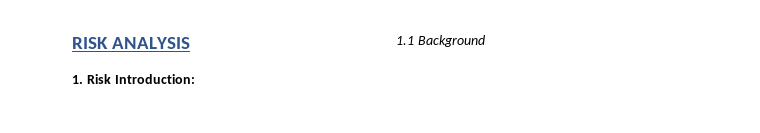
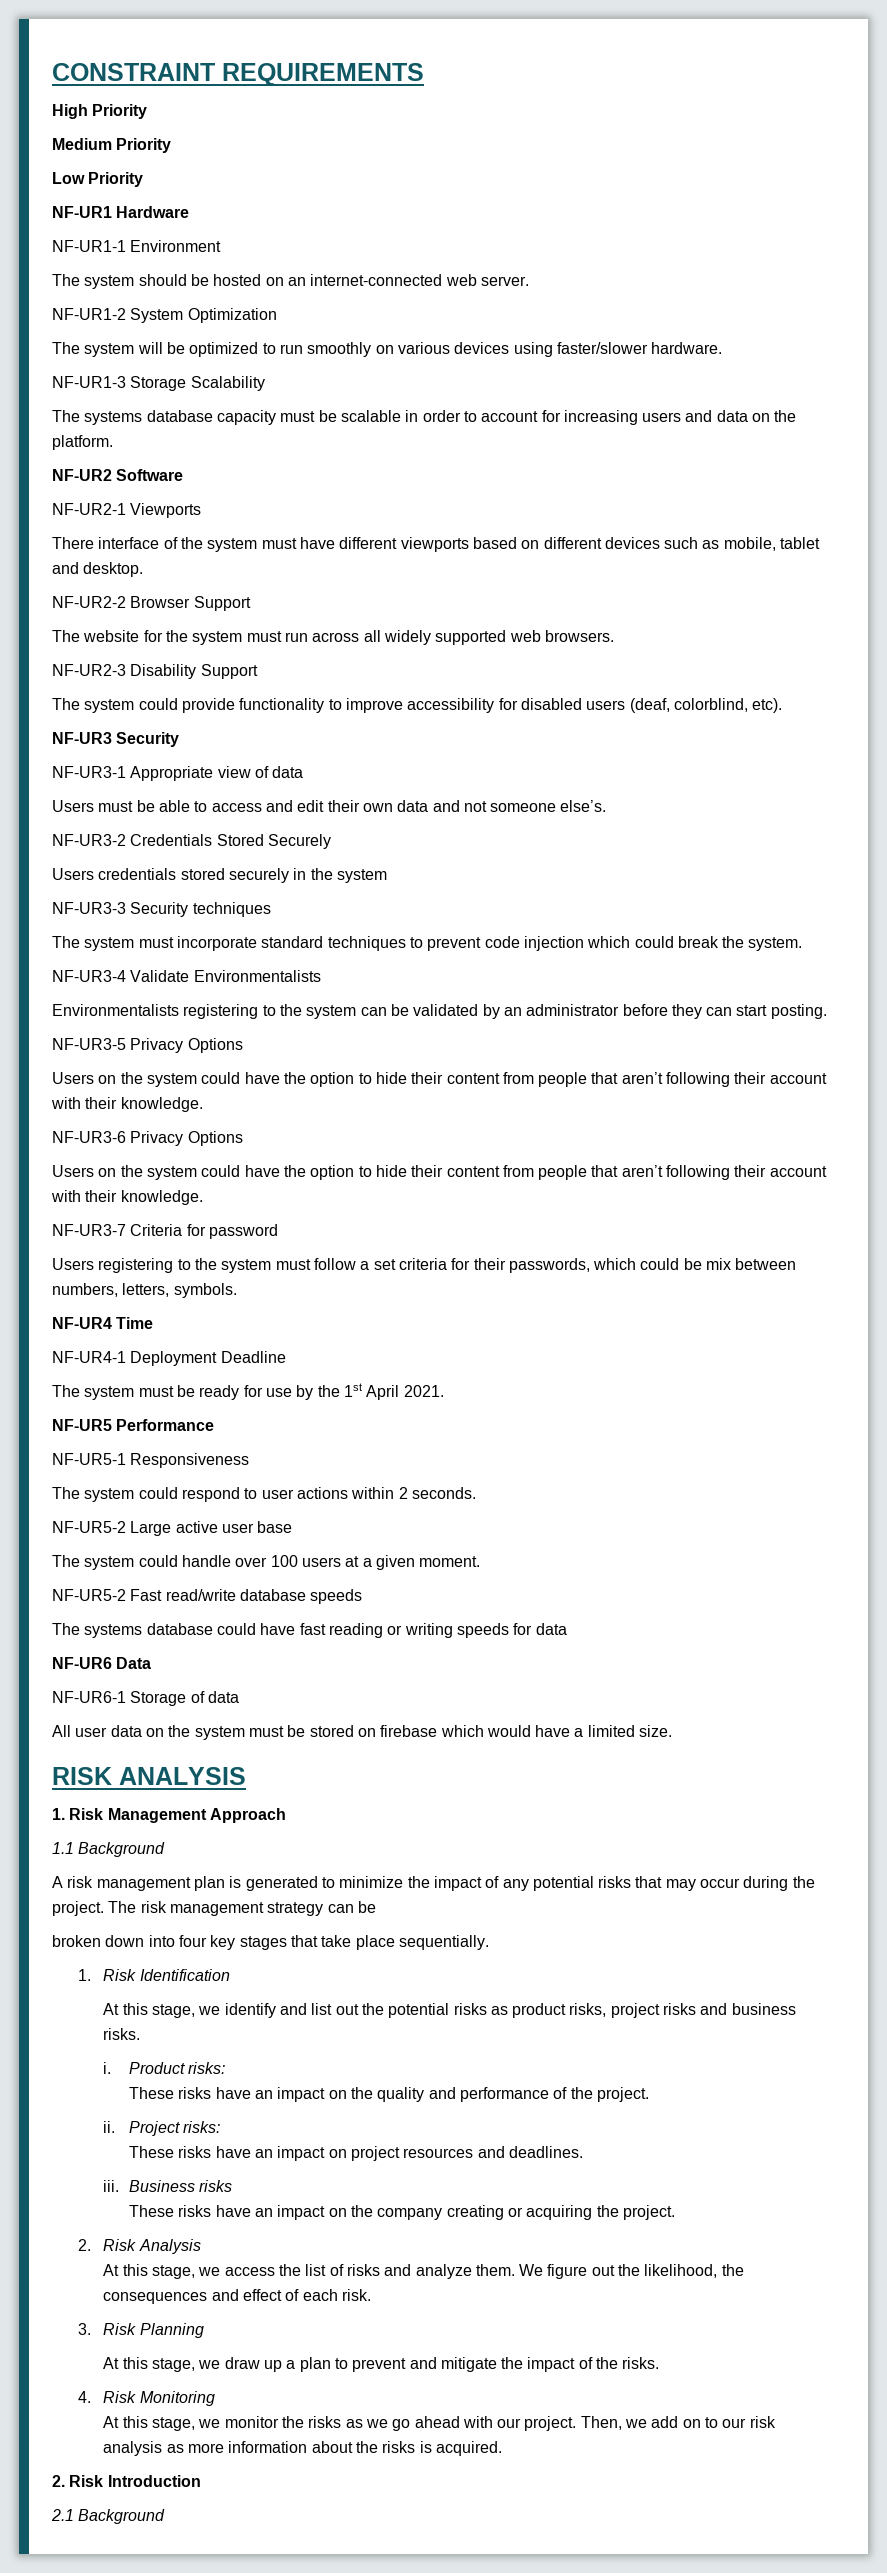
(72, 43) none -> [52,63,424,86] [52,104,148,119] [52,138,172,153] [52,172,144,187] [52,206,190,218] [52,240,222,252] [52,274,529,289] [52,308,277,323] [52,342,723,357] [52,376,265,391] [52,410,797,425] [52,435,113,450] [52,469,184,481] [52,503,202,518] [52,537,821,552] [52,562,144,577] [52,596,251,611] [52,630,614,645] [52,664,258,679] [52,698,783,713] [52,732,180,747] [52,766,304,781] [52,800,607,812] [52,834,331,849] [52,868,387,883] [52,902,271,917] [52,936,803,951] [52,970,321,982] [52,1004,827,1019] [52,1038,243,1053] [52,1072,827,1087] [51,1097,203,1112] [52,1131,243,1146] [52,1165,827,1180] [51,1190,203,1205] [52,1224,278,1239] [52,1258,797,1273] [52,1283,237,1298] [52,1317,154,1329] [52,1351,286,1366] [52,1383,444,1400] [52,1419,215,1431] [52,1453,250,1468] [52,1487,476,1502] [52,1521,293,1536] [52,1555,481,1570] [52,1589,363,1604] [52,1623,567,1638] [52,1657,152,1669] [52,1691,239,1706] [52,1725,673,1740] CONSTRAINT REQUIREMENTS // High Priority // Medium Priority // Low Priority // NF-UR1 Hardware // NF-UR1-1 Environment // The system should be hosted on an internet-connected web server. // NF-UR1-2 System Optimization // The system will be optimized to run smoothly on various devices using faster/slower hardware. // NF-UR1-3 Storage Scalability // The systems database capacity must be scalable in order to account for increasing users and data on the platform. // NF-UR2 Software // NF-UR2-1 Viewports // There interface of the system must have different viewports based on different devices such as mobile, tablet and desktop. // NF-UR2-2 Browser Support // The website for the system must run across all widely supported web browsers. // NF-UR2-3 Disability Support // The system could provide functionality to improve accessibility for disabled users (deaf, colorblind, etc). // NF-UR3 Security // NF-UR3-1 Appropriate view of data // Users must be able to access and edit their own data and not someone else’s. // NF-UR3-2 Credentials Stored Securely // Users credentials stored securely in the system // NF-UR3-3 Security techniques // The system must incorporate standard techniques to prevent code injection which could break the system. // NF-UR3-4 Validate Environmentalists // Environmentalists registering to the system can be validated by an administrator before they can start posting. // NF-UR3-5 Privacy Options // Users on the system could have the option to hide their content from people that aren’t following their account with their knowledge. // NF-UR3-6 Privacy Options // Users on the system could have the option to hide their content from people that aren’t following their account with their knowledge. // NF-UR3-7 Criteria for password // Users registering to the system must follow a set criteria for their passwords, which could be mix between numbers, letters, symbols. // NF-UR4 Time // NF-UR4-1 Deployment Deadline // The system must be ready for use by the 1st April 2021. // NF-UR5 Performance // NF-UR5-1 Responsiveness // The system could respond to user actions within 2 seconds. // NF-UR5-2 Large active user base // The system could handle over 100 users at a given moment. // NF-UR5-2 Fast read/write database speeds // The systems database could have fast reading or writing speeds for data // NF-UR6 Data // NF-UR6-1 Storage of data // All user data on the system must be stored on firebase which would have a limited size. //
[114,74,195,84] Introduction: -> [107,1808,286,1823] Management Approach
(485, 41) none -> [52,1876,815,1891] [52,1901,376,1916] [52,1935,489,1950] [77,1969,230,1981] [103,2003,796,2018] [103,2028,141,2040] [103,2062,226,2074] [128,2087,649,2102] [103,2121,221,2136] [128,2146,583,2161] [103,2180,233,2192] [128,2205,675,2220] [77,2239,201,2254] [103,2264,744,2279] [103,2289,371,2304] [77,2323,204,2338] [103,2357,660,2372] [77,2391,215,2406] [103,2416,776,2431] [103,2441,502,2456] [52,2475,201,2487] [51,2509,166,2524] // A risk management plan is generated to minimize the impact of any potential risks that may occur during the project. The risk management strategy can be // broken down into four key stages that take place sequentially. // 1. Risk Identification // At this stage, we identify and list out the potential risks as product risks, project risks and business risks. // i. Product risks: // These risks have an impact on the quality and performance of the project. // ii. Project risks: // These risks have an impact on project resources and deadlines. // iii. Business risks // These risks have an impact on the company creating or acquiring the project. // 2. Risk Analysis // At this stage, we access the list of risks and analyze them. We figure out the likelihood, the consequences and effect of each risk. // 3. Risk Planning // At this stage, we draw up a plan to prevent and mitigate the impact of the risks. // 4. Risk Monitoring // At this stage, we monitor the risks as we go ahead with our project. Then, we add on to our risk analysis as more information about the risks is acquired. // 2. Risk Introduction // 2.1 Background

